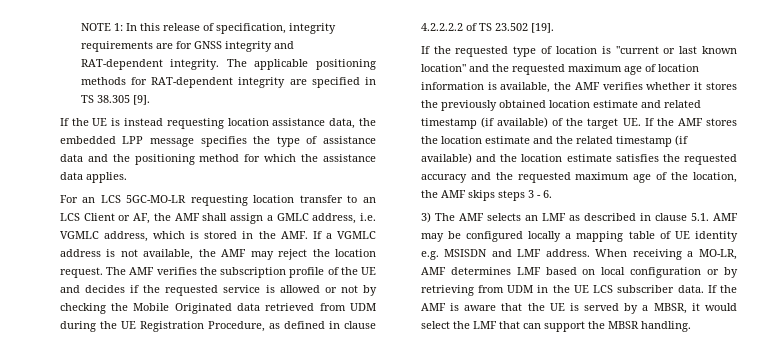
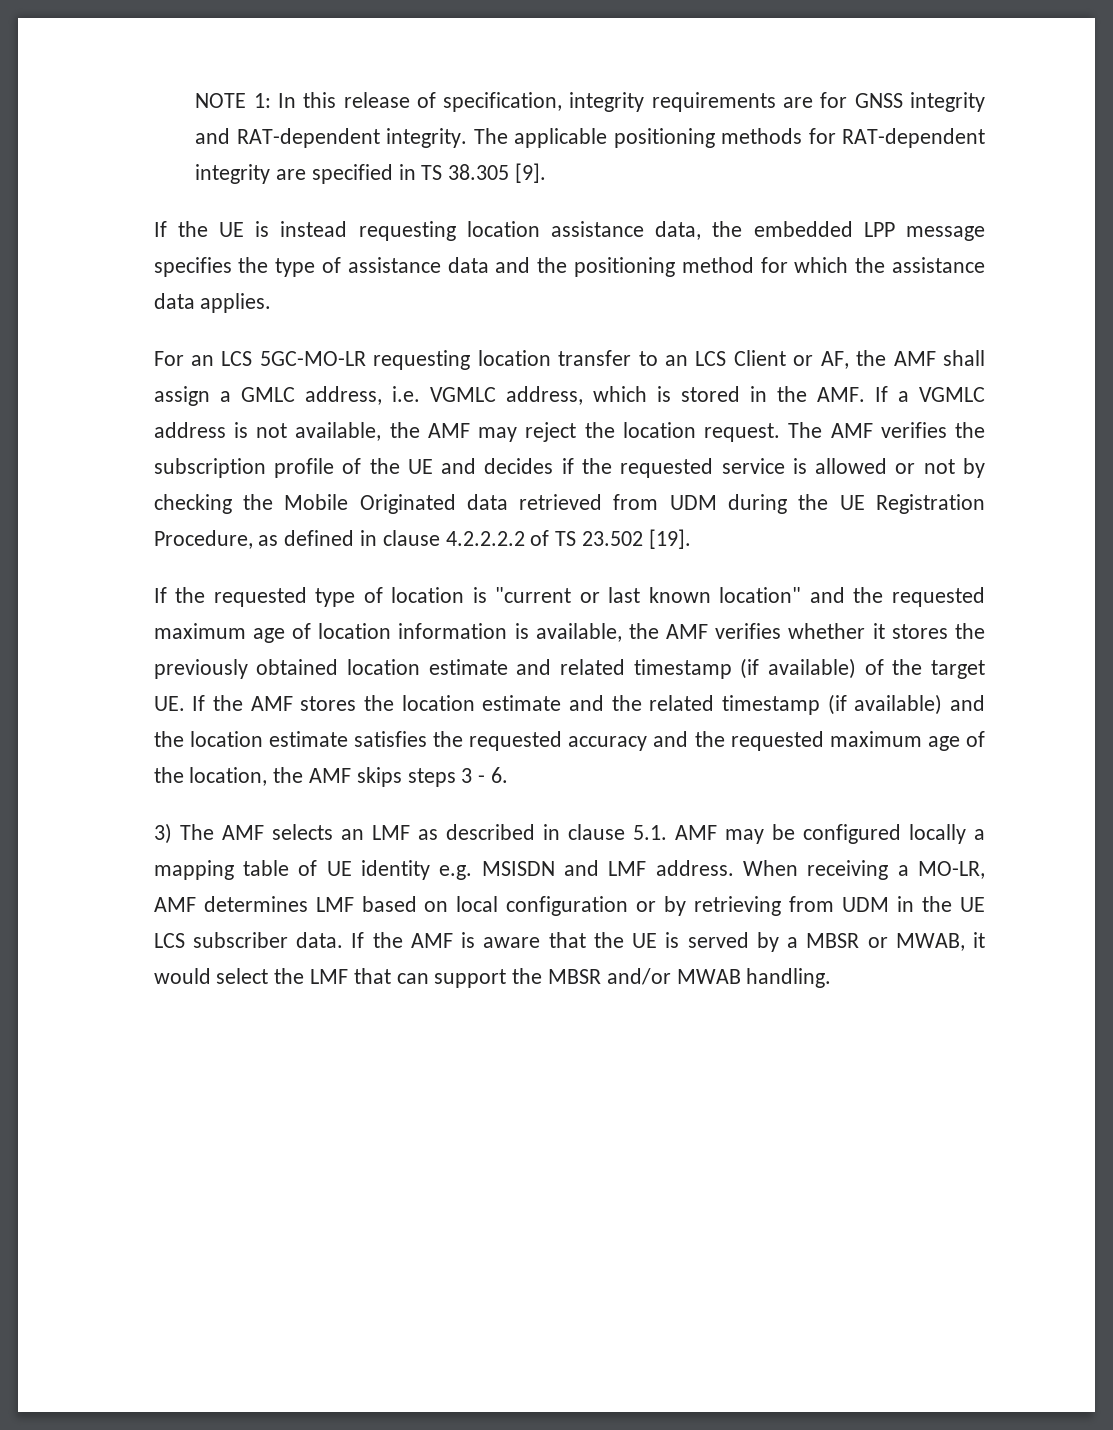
[653,303,687,314] MBSR, -> [806,933,965,951] MBSR or MWAB,
(639, 325) none -> [606,968,741,985] and/or MWAB

